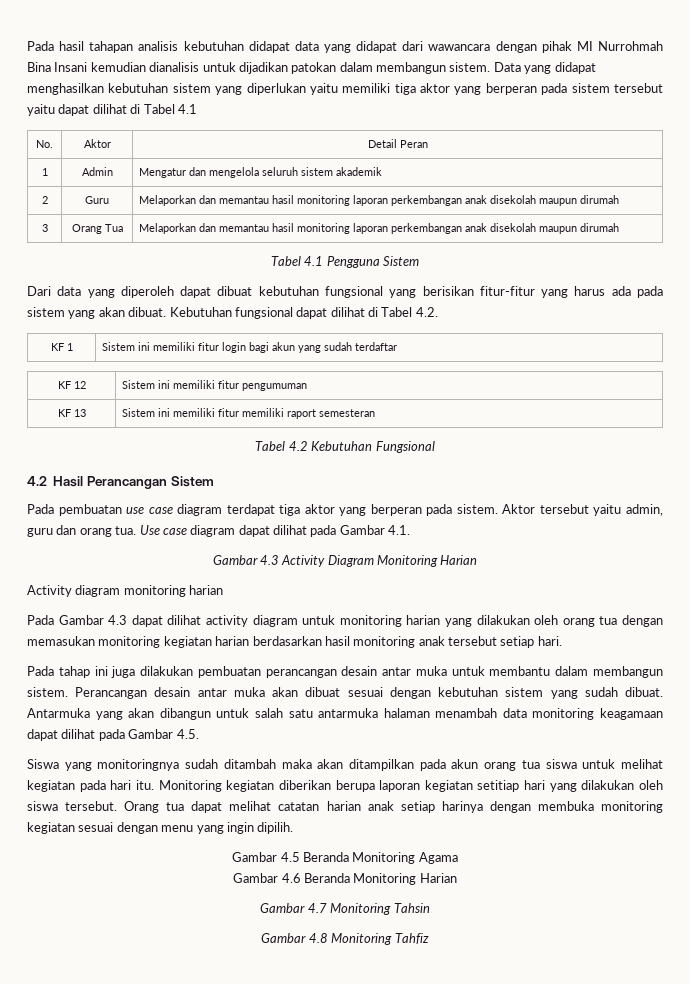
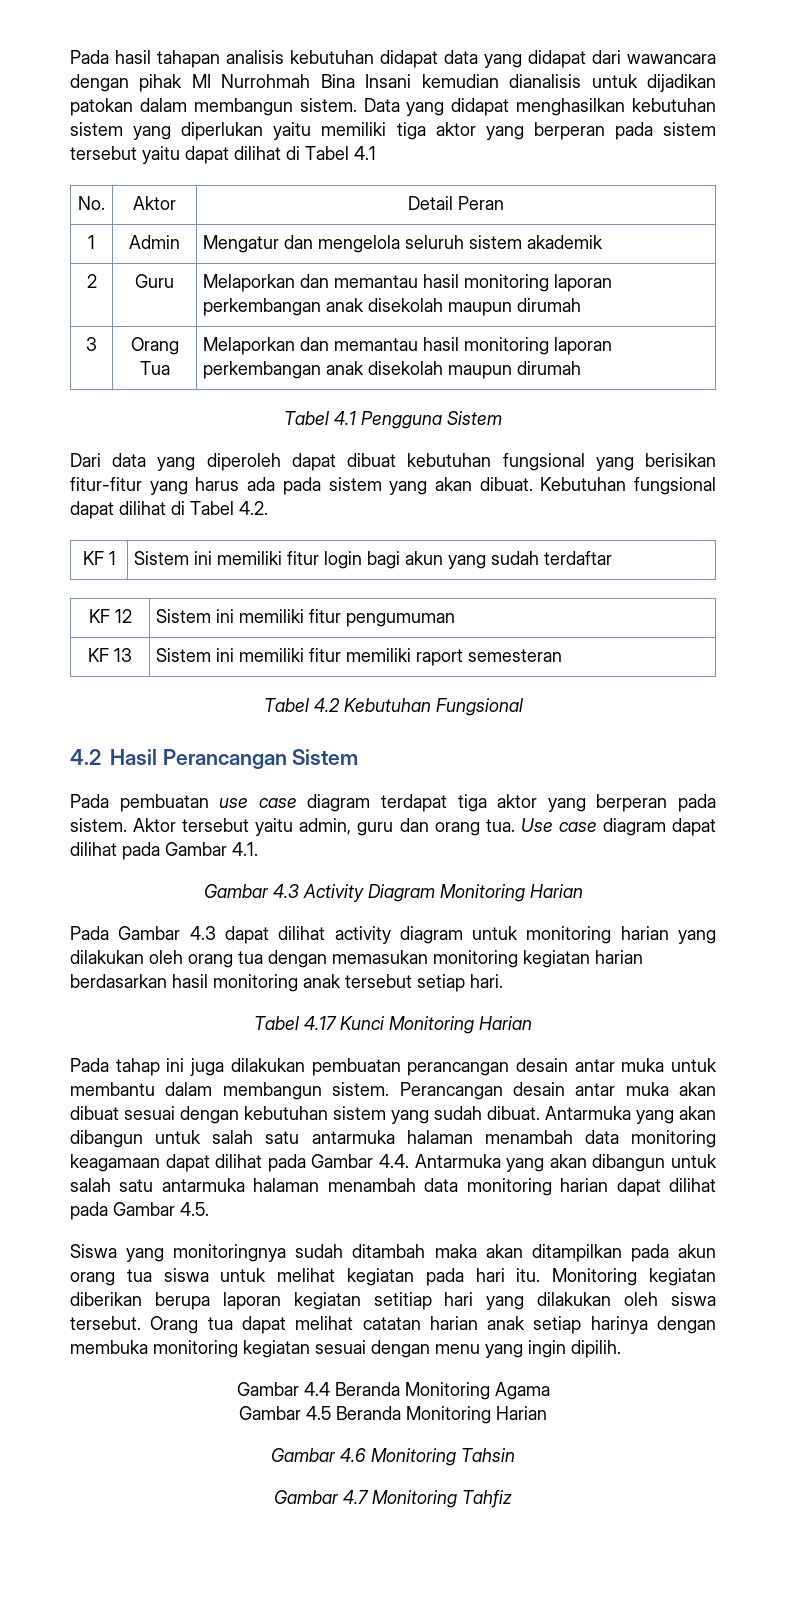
[27,585,224,597] // Activity diagram monitoring harian -> (583, 891) none
(562, 641) none -> [254,1016,532,1034] // Tabel 4.17 Kunci Monitoring Harian
(174, 734) none -> [379,1154,718,1172] [70,1178,716,1196] [70,1202,175,1220] 4.4. Antarmuka yang akan dibangun untuk salah satu antarmuka halaman menambah data monitoring harian dapat dilihat pada Gambar
[280,852,300,862] 4.5 -> [303,1382,330,1396] 4.4
[281,873,301,883] 4.6 -> [306,1406,331,1420] 4.5
[307,903,327,913] 4.7 -> [340,1448,366,1462] 4.6
[308,933,328,943] 4.8 -> [343,1490,369,1504] 4.7

